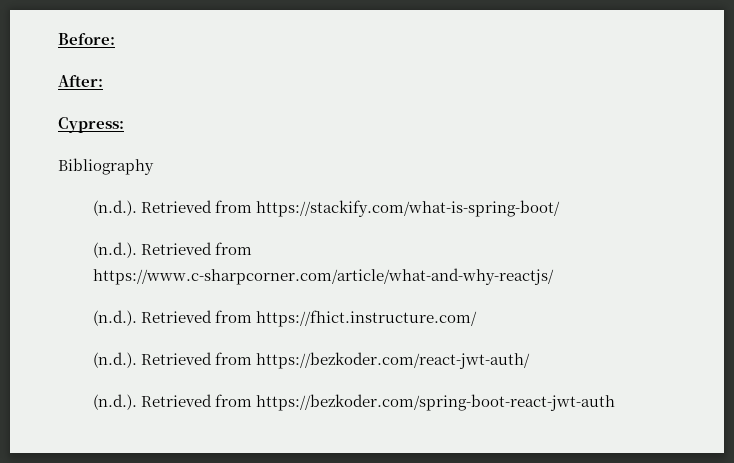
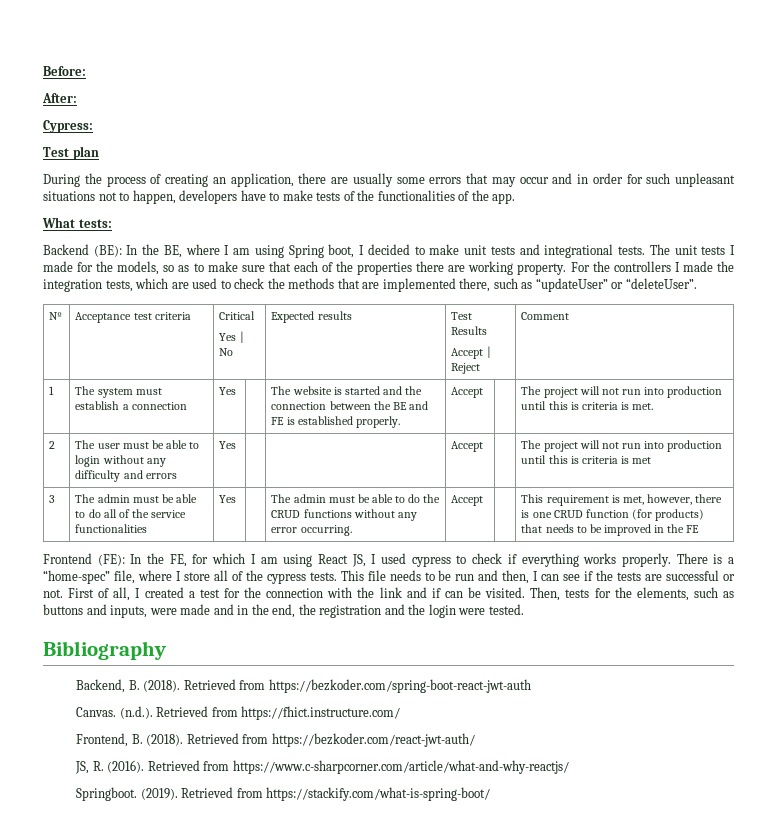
[58,158,154,175] [93,200,561,217] [93,242,253,258] [93,268,555,285] Bibliography // (n.d.). Retrieved from https://stackify.com/what-is-spring-boot/ // (n.d.). Retrieved from https://www.c-sharpcorner.com/article/what-and-why-reactjs/ // -> [43,146,99,160] [43,173,735,187] [43,190,516,204] [42,217,112,228] [43,244,736,258] [43,261,734,275] [43,278,697,292] [49,312,63,320] [75,312,191,323] [219,311,256,320] [219,331,244,343] [219,348,234,356] [271,311,352,323] [451,312,473,320] [451,326,488,335] [451,346,491,359] [451,363,481,374] [521,312,570,320] [49,386,55,395] [75,386,162,398] [75,401,187,410] [219,387,237,395] [271,386,422,395] [271,401,428,410] [271,416,400,428] [451,387,484,398] [521,386,723,398] [521,401,653,410] [49,441,56,449] [75,440,199,449] [75,455,166,467] [75,470,177,482] [219,441,237,449] [451,441,484,452] [521,440,723,452] [521,455,651,464] [49,495,56,503] [75,494,197,503] [75,509,186,518] [75,524,148,533] [219,495,237,503] [271,494,441,503] [271,509,417,521] [271,525,352,536] [451,495,484,506] [521,494,722,506] [521,509,704,521] [521,524,700,536] [43,553,734,567] [43,570,735,584] [43,587,735,601] [43,604,524,618] [43,641,166,660] [76,679,531,693] [76,707,117,717] Test plan // During the process of creating an application, there are usually some errors that may occur and in order for such unpleasant situations not to happen, developers have to make tests of the functionalities of the app. // What tests: // Backend (BE): In the BE, where I am using Spring boot, I decided to make unit tests and integrational tests. The unit tests I made for the models, so as to make sure that each of the properties there are working property. For the controllers I made the integration tests, which are used to check the methods that are implemented there, such as “updateUser” or “deleteUser”. // Nº | Acceptance test criteria | Critical // Yes | No | Expected results | Test Results // Accept | Reject | Comment // 1 | The system must establish a connection | Yes | | The website is started and the connection between the BE and FE is established properly. | Accept | | The project will not run into production until this is criteria is met. // 2 | The user must be able to login without any difficulty and errors | Yes | | | Accept | | The project will not run into production until this is criteria is met // 3 | The admin must be able to do all of the service functionalities | Yes | | The admin must be able to do the CRUD functions without any error occurring. | Accept | | This requirement is met, however, there is one CRUD function (for products) that needs to be improved in the FE // Frontend (FE): In the FE, for which I am using React JS, I used cypress to check if everything works properly. There is a “home-spec” file, where I store all of the cypress tests. This file needs to be run and then, I can see if the tests are successful or not. First of all, I created a test for the connection with the link and if can be visited. Then, tests for the elements, such as buttons and inputs, were made and in the end, the registration and the login were tested. // Bibliography // Backend, B. (2018). Retrieved from https://bezkoder.com/spring-boot-react-jwt-auth // Canvas.
[93,352,138,368] (n.d.). -> [76,733,184,747] Frontend, B. (2018).
[93,394,616,411] (n.d.). Retrieved from https://bezkoder.com/spring-boot-react-jwt-auth -> [75,760,569,774] [76,787,491,801] JS, R. (2016). Retrieved from https://www.c-sharpcorner.com/article/what-and-why-reactjs/ // Springboot. (2019). Retrieved from https://stackify.com/what-is-spring-boot/

